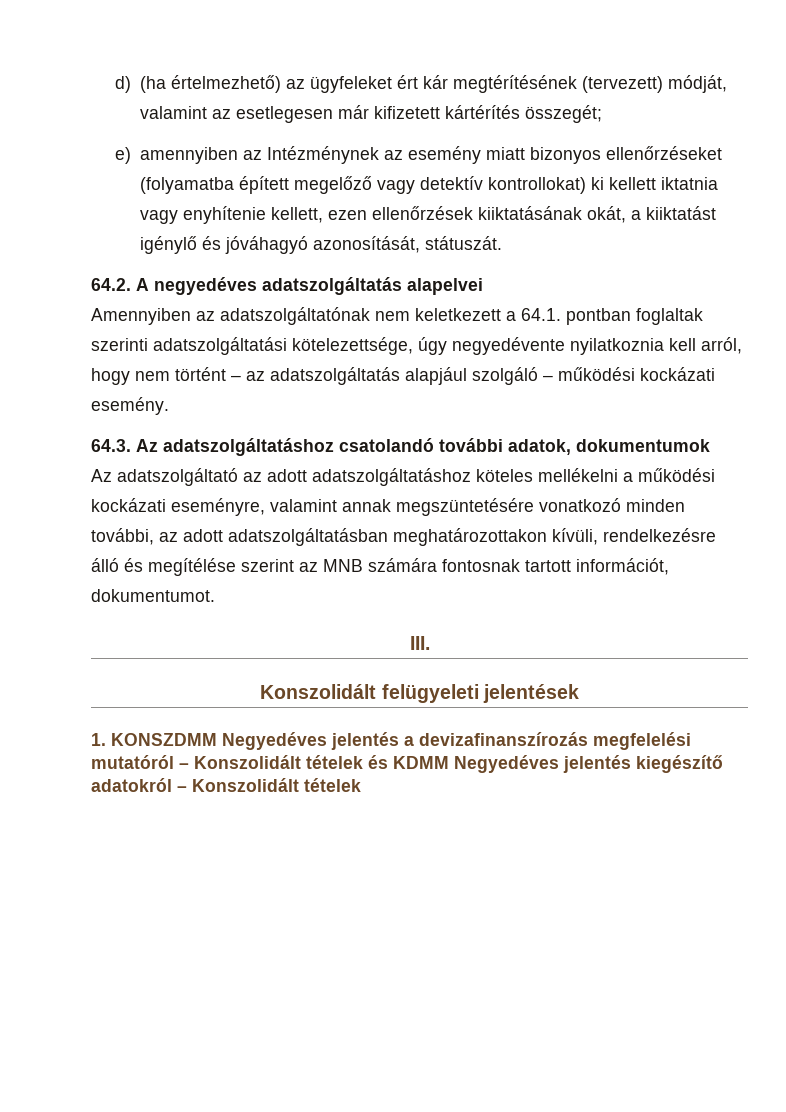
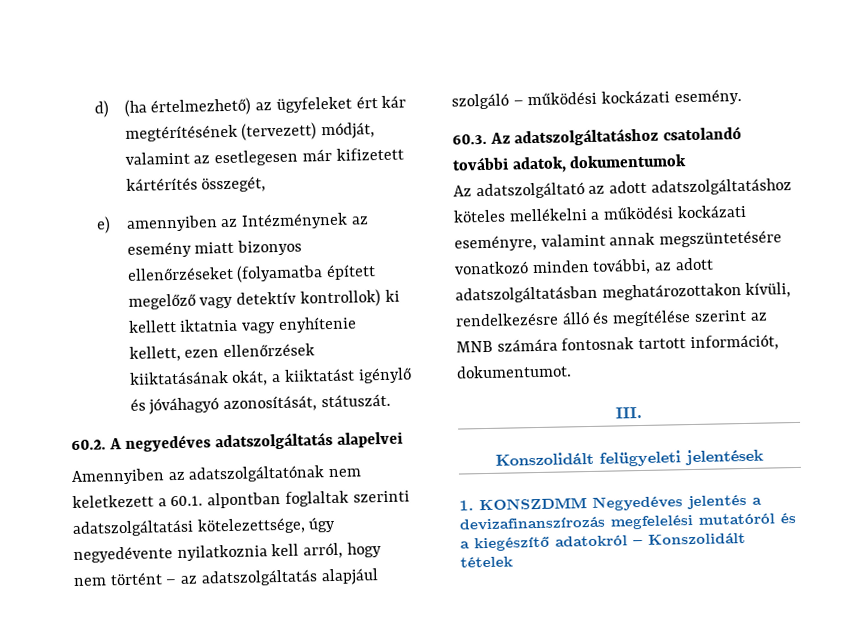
[524,105,602,123] összegét; -> [201,176,267,193] összegét,
[487,177,586,194] kontrollokat) -> [299,289,381,308] kontrollok)
[91,278,131,291] 64.2. -> [71,439,106,451] 60.2.
[521,308,631,325] 64.1. pontban -> [170,491,282,509] 60.1. alpontban
[91,439,131,452] 64.3. -> [452,133,487,145] 60.3.
[179,755,631,773] – Konszolidált tételek és KDMM Negyedéves jelentés -> [780,513,796,524] [460,541,470,549] és a

